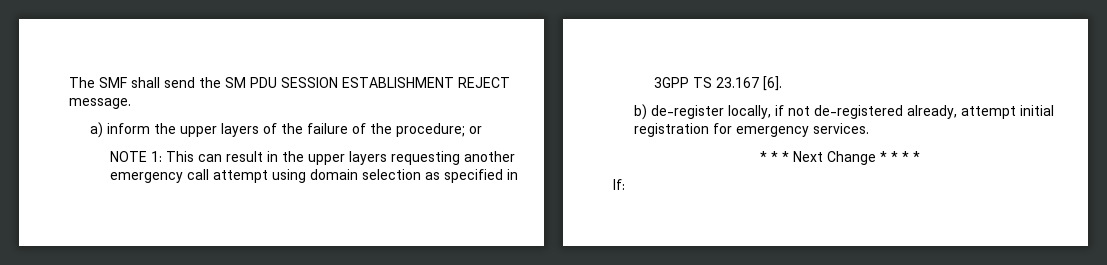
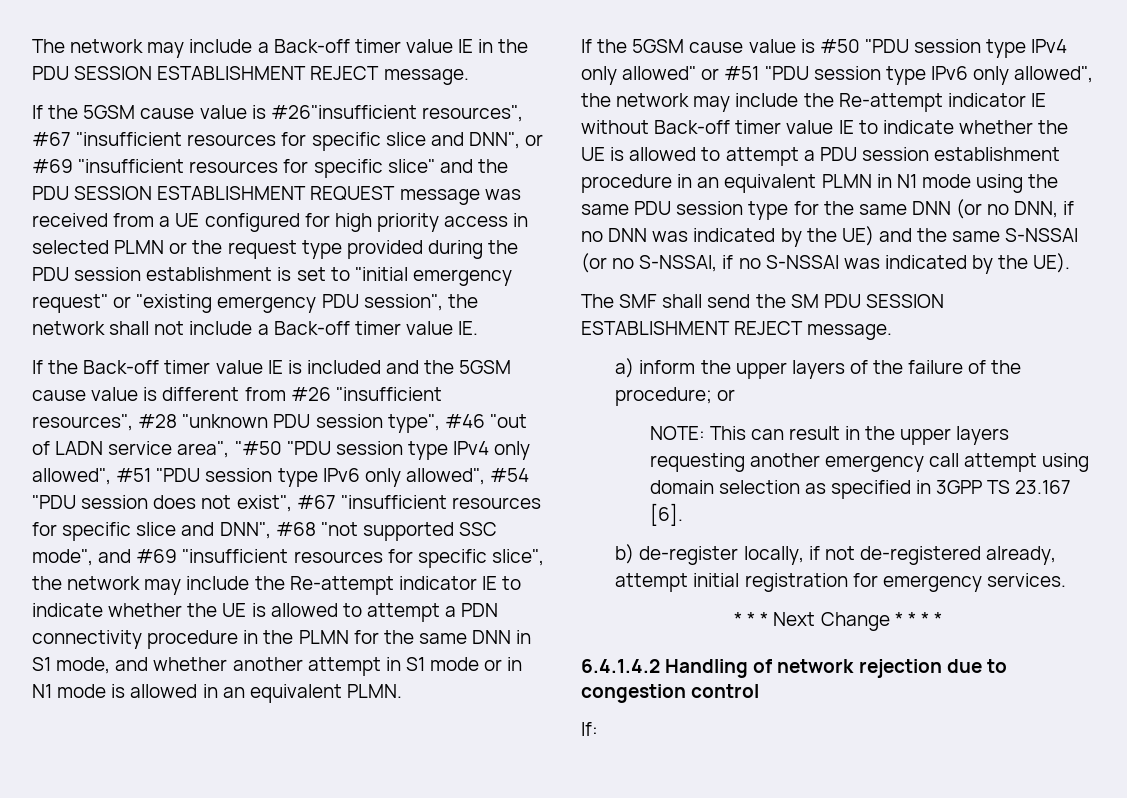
[69,77,95,88] The -> [32,39,529,58] [32,66,469,85] [32,105,523,122] [32,132,544,151] [32,159,508,178] [32,186,521,205] [32,213,529,232] [32,240,519,259] [32,267,512,286] [32,294,478,313] [32,321,479,335] [32,360,512,374] [32,387,442,401] [32,414,527,433] [32,441,531,460] [32,468,530,487] [32,495,541,512] [32,522,498,541] [32,549,544,568] [32,576,522,595] [32,603,499,622] [32,630,532,649] [32,657,523,676] [32,684,402,703] [581,39,1068,58] [581,66,1094,85] [581,93,1046,112] [581,120,1069,134] [581,147,1061,166] [581,174,1059,193] [581,199,1075,220] [581,226,1079,247] [581,253,1071,274] [581,294,614,308] The network may include a Back-off timer value IE in the PDU SESSION ESTABLISHMENT REJECT message. // If the 5GSM cause value is #26"insufficient resources", #67 "insufficient resources for specific slice and DNN", or #69 "insufficient resources for specific slice" and the PDU SESSION ESTABLISHMENT REQUEST message was received from a UE configured for high priority access in selected PLMN or the request type provided during the PDU session establishment is set to "initial emergency request" or "existing emergency PDU session", the network shall not include a Back-off timer value IE. // If the Back-off timer value IE is included and the 5GSM cause value is different from #26 "insufficient resources", #28 "unknown PDU session type", #46 "out of LADN service area", "#50 "PDU session type IPv4 only allowed", #51 "PDU session type IPv6 only allowed", #54 "PDU session does not exist", #67 "insufficient resources for specific slice and DNN", #68 "not supported SSC mode", and #69 "insufficient resources for specific slice", the network may include the Re-attempt indicator IE to indicate whether the UE is allowed to attempt a PDN connectivity procedure in the PLMN for the same DNN in S1 mode, and whether another attempt in S1 mode or in N1 mode is allowed in an equivalent PLMN. // If the 5GSM cause value is #50 "PDU session type IPv4 only allowed" or #51 "PDU session type IPv6 only allowed", the network may include the Re-attempt indicator IE without Back-off timer value IE to indicate whether the UE is allowed to attempt a PDU session establishment procedure in an equivalent PLMN in N1 mode using the same PDU session type for the same DNN (or no DNN, if no DNN was indicated by the UE) and the same S-NSSAI (or no S-NSSAI, if no S-NSSAI was indicated by the UE). // The
[110,151,163,162] NOTE 1: -> [649,426,705,440] NOTE:
(920, 156) none -> [581,659,1007,678] [581,684,760,703] // 6.4.1.4.2 Handling of network rejection due to congestion control

